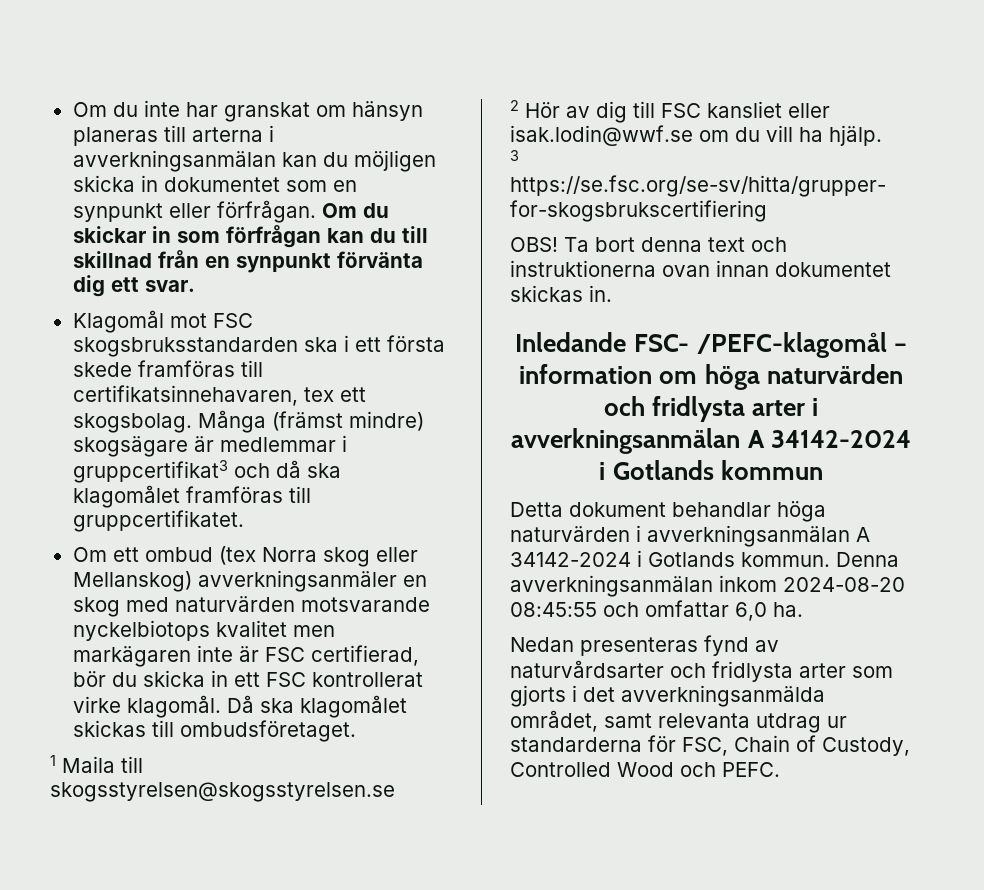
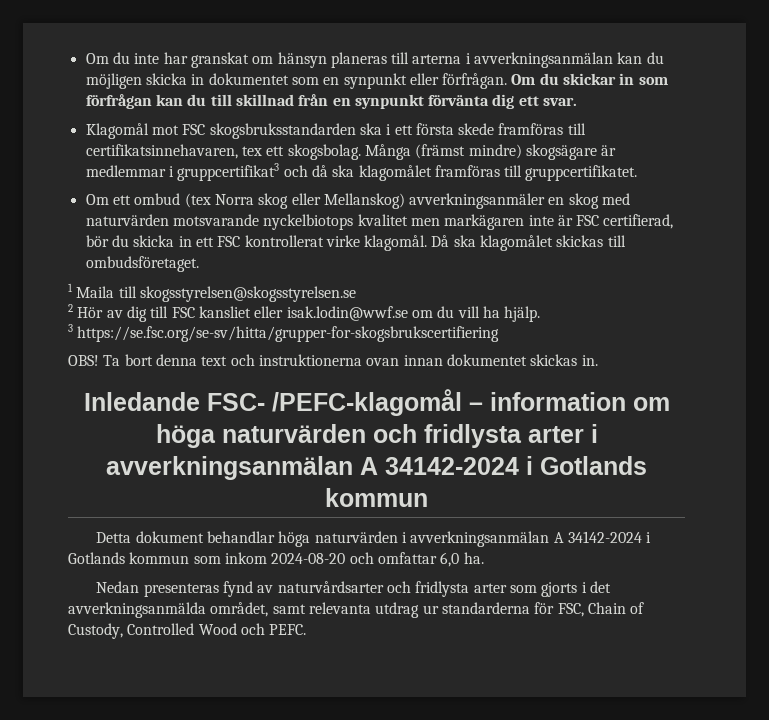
[741,552,899,567] [510,575,713,597] kommun. Denna avverkningsanmälan -> [129,552,221,564] kommun som
[510,602,597,617] 08:45:55 -> (346, 558) none

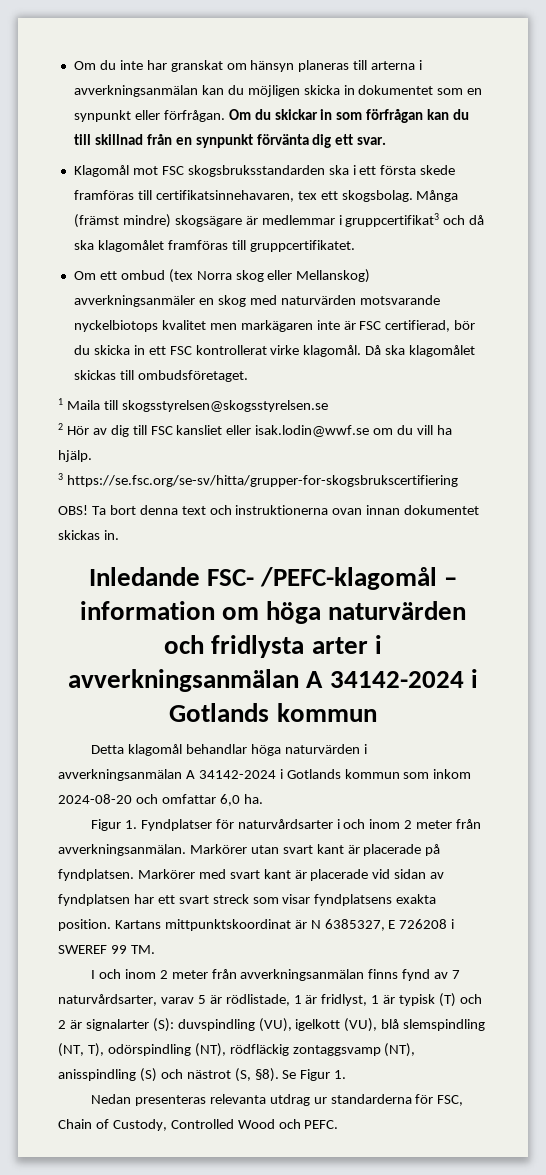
[135,531,204,543] dokument -> [127,744,182,756] klagomål
[96,581,611,597] [68,602,306,618] Nedan presenteras fynd av naturvårdsarter och fridlysta arter som gjorts i det avverkningsanmälda området, samt -> [90,819,482,831] [58,844,441,856] [58,869,445,881] [58,894,437,906] [58,919,455,931] [58,945,155,954] [90,969,461,981] [58,993,482,1007] [58,1018,486,1032] [58,1043,416,1057] [58,1068,347,1082] [90,1094,206,1106] Figur 1. Fyndplatser för naturvårdsarter i och inom 2 meter från avverkningsanmälan. Markörer utan svart kant är placerade på fyndplatsen. Markörer med svart kant är placerade vid sidan av fyndplatsen har ett svart streck som visar fyndplatsens exakta position. Kartans mittpunktskoordinat är N 6385327, E 726208 i SWEREF 99 TM. // I och inom 2 meter från avverkningsanmälan finns fynd av 7 naturvårdsarter, varav 5 är rödlistade, 1 är fridlyst, 1 är typisk (T) och 2 är signalarter (S): duvspindling (VU), igelkott (VU), blå slemspindling (NT, T), odörspindling (NT), rödfläckig zontaggsvamp (NT), anisspindling (S) och nästrot (S, §8). Se Figur 1. // Nedan presenteras

